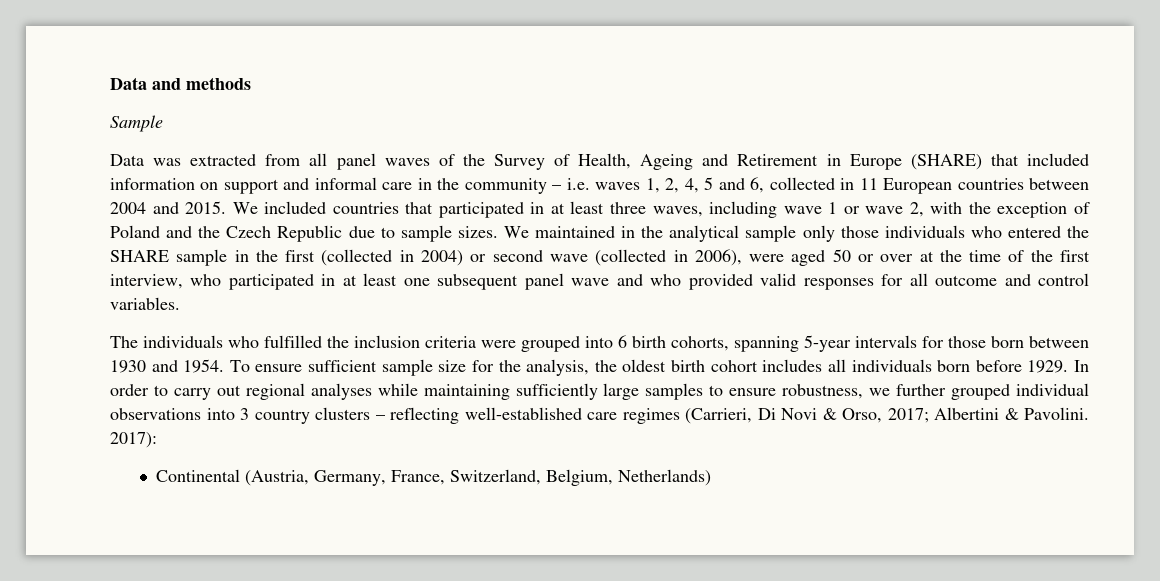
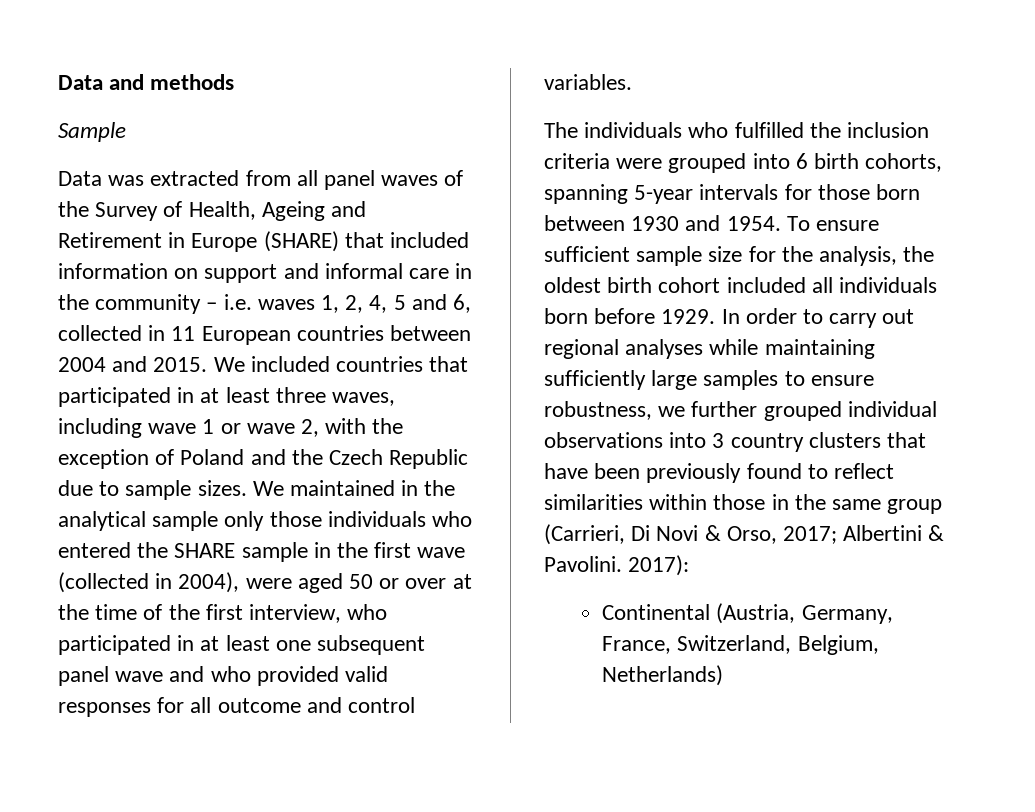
[321,249,543,266] (collected in 2004) or second -> (412, 550) none
[694,249,742,266] 2006), -> [178,572,240,593] 2004),
[762,359,823,372] includes -> [726,277,806,293] included
[375,407,680,424] – reflecting well-established care regimes -> [887,432,927,448] [544,463,895,483] [544,494,943,514] that have been previously found to reflect similarities within those in the same group

